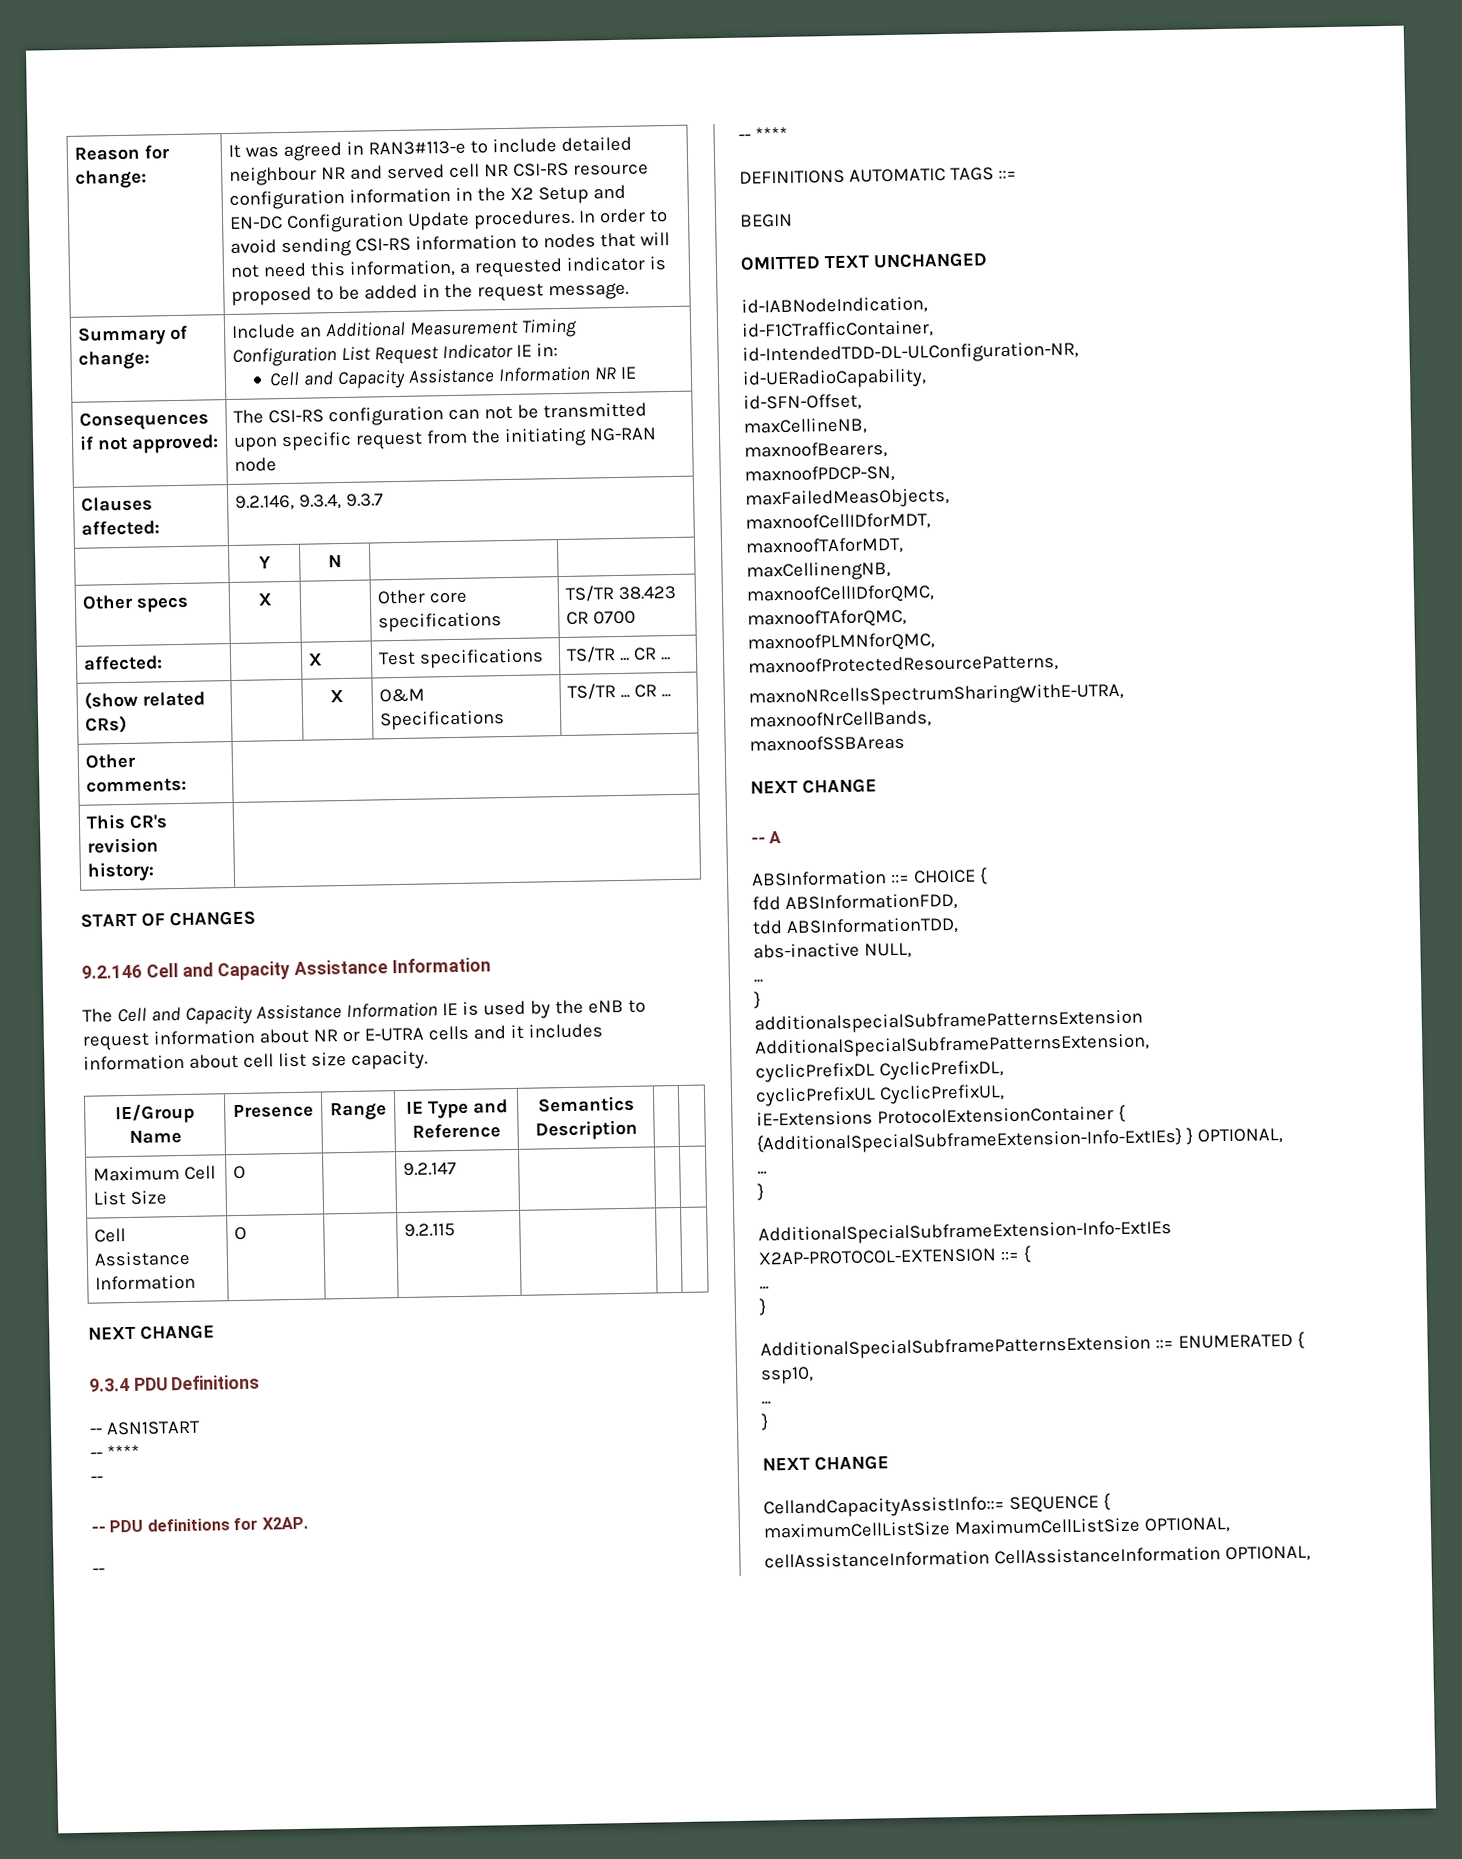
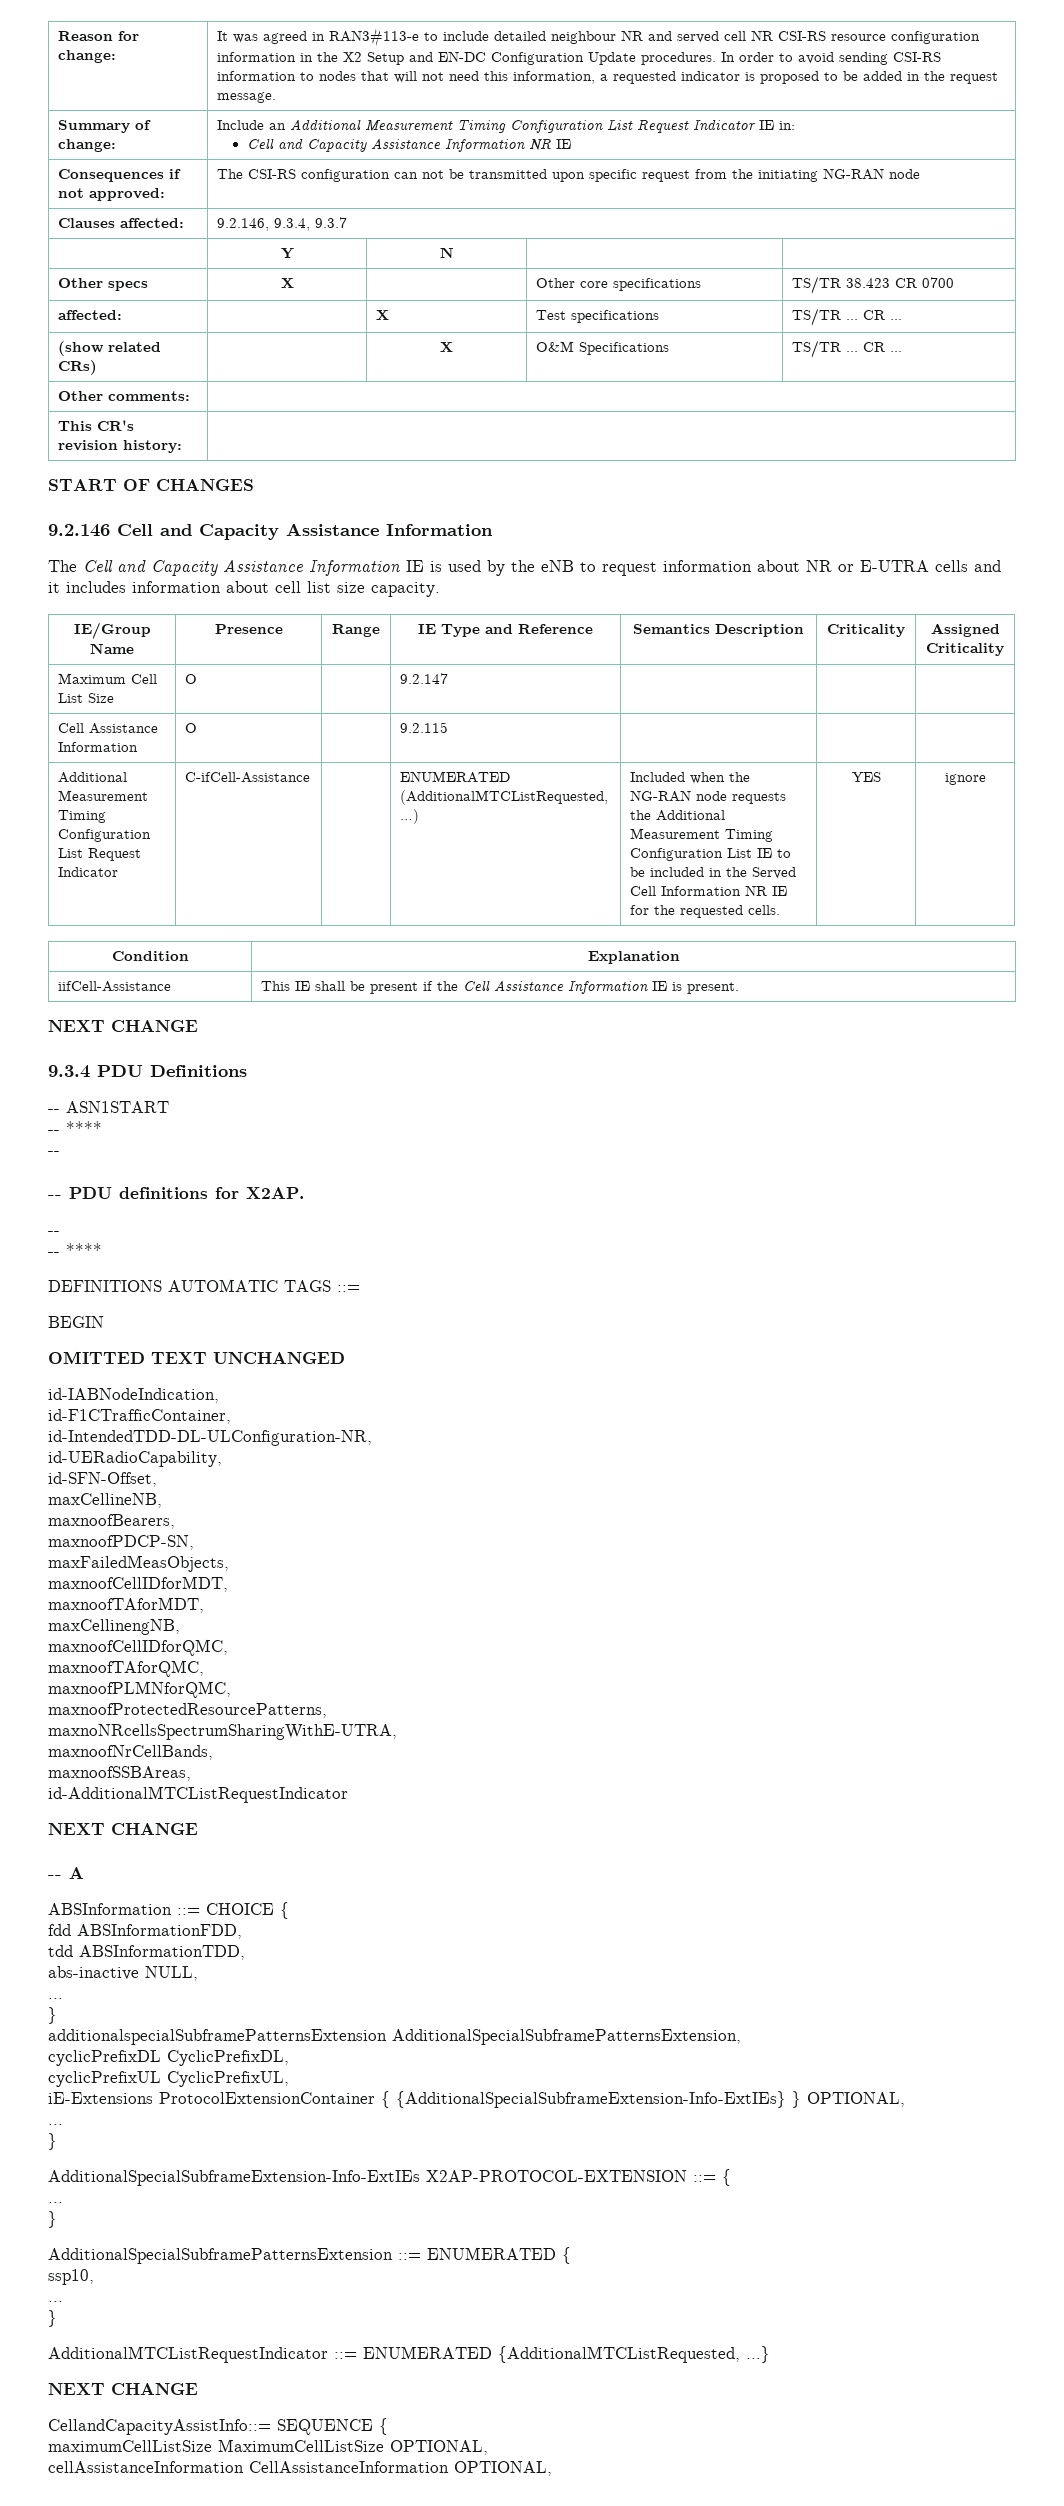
(638, 1130) | -> [827,624,905,637] [930,623,1000,637] [926,643,1004,656] Criticality | Assigned Criticality
(455, 1230) none -> [57,772,127,783] [57,790,148,801] [57,810,106,823] [57,829,151,842] [57,848,141,861] [57,867,118,877] [184,772,310,783] [399,771,510,783] [399,790,608,805] [399,809,419,824] [629,772,750,784] [629,790,786,804] [629,810,725,821] [629,828,773,842] [629,848,791,861] [629,867,796,879] [629,885,787,896] [629,905,780,918] [851,772,881,782] [944,773,986,785] [111,951,189,961] [587,951,680,964] [57,981,171,992] [260,980,739,994] // Additional Measurement Timing Configuration List Request Indicator | C-ifCell-Assistance | | ENUMERATED (AdditionalMTCListRequested, …) | Included when the NG-RAN node requests the Additional Measurement Timing Configuration List IE to be included in the Served Cell Information NR IE for the requested cells. | YES | ignore // Condition | Explanation // iifCell-Assistance | This IE shall be present if the Cell Assistance Information IE is present.
[749,734,905,752] maxnoofSSBAreas -> [48,1766,191,1781] [48,1786,348,1803] maxnoofSSBAreas, // id-AdditionalMTCListRequestIndicator
(769, 1422) none -> [48,2346,770,2363] // AdditionalMTCListRequestIndicator ::= ENUMERATED {AdditionalMTCListRequested, ...}

